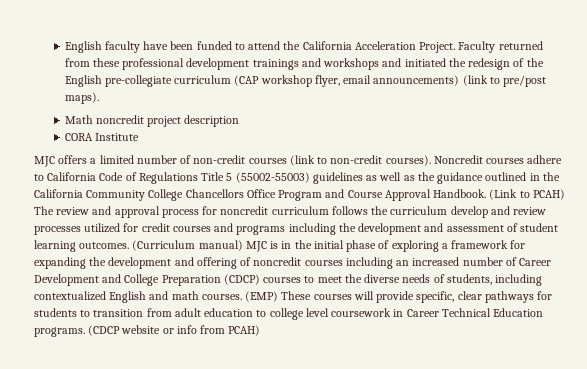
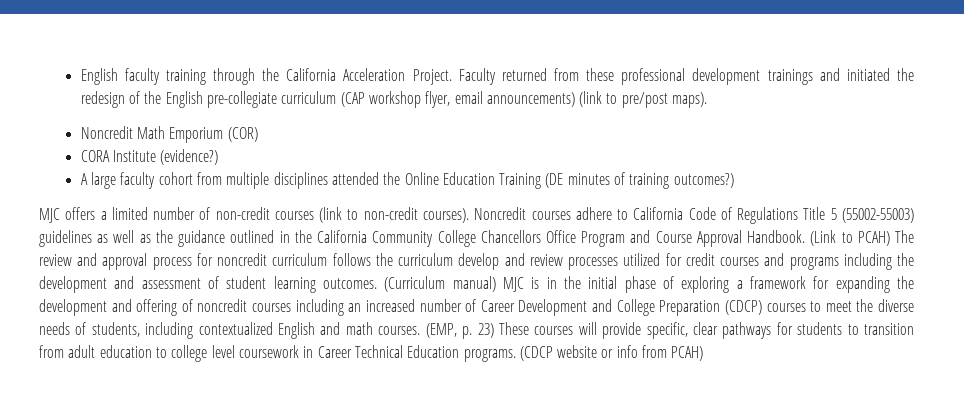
[143,41,281,50] have been funded to attend -> [165,68,256,85] training through
[323,58,402,70] workshops and -> (840, 74) none
[64,115,240,127] [64,133,139,141] Math noncredit project description // CORA Institute -> [80,126,258,143] [80,149,219,165] [80,172,734,189] Noncredit Math Emporium (COR) // CORA Institute (evidence?) // A large faculty cohort from multiple disciplines attended the Online Education Training (DE minutes of training outcomes?)
[245,291,279,302] (EMP) -> [425,323,494,339] (EMP, p. 23)

